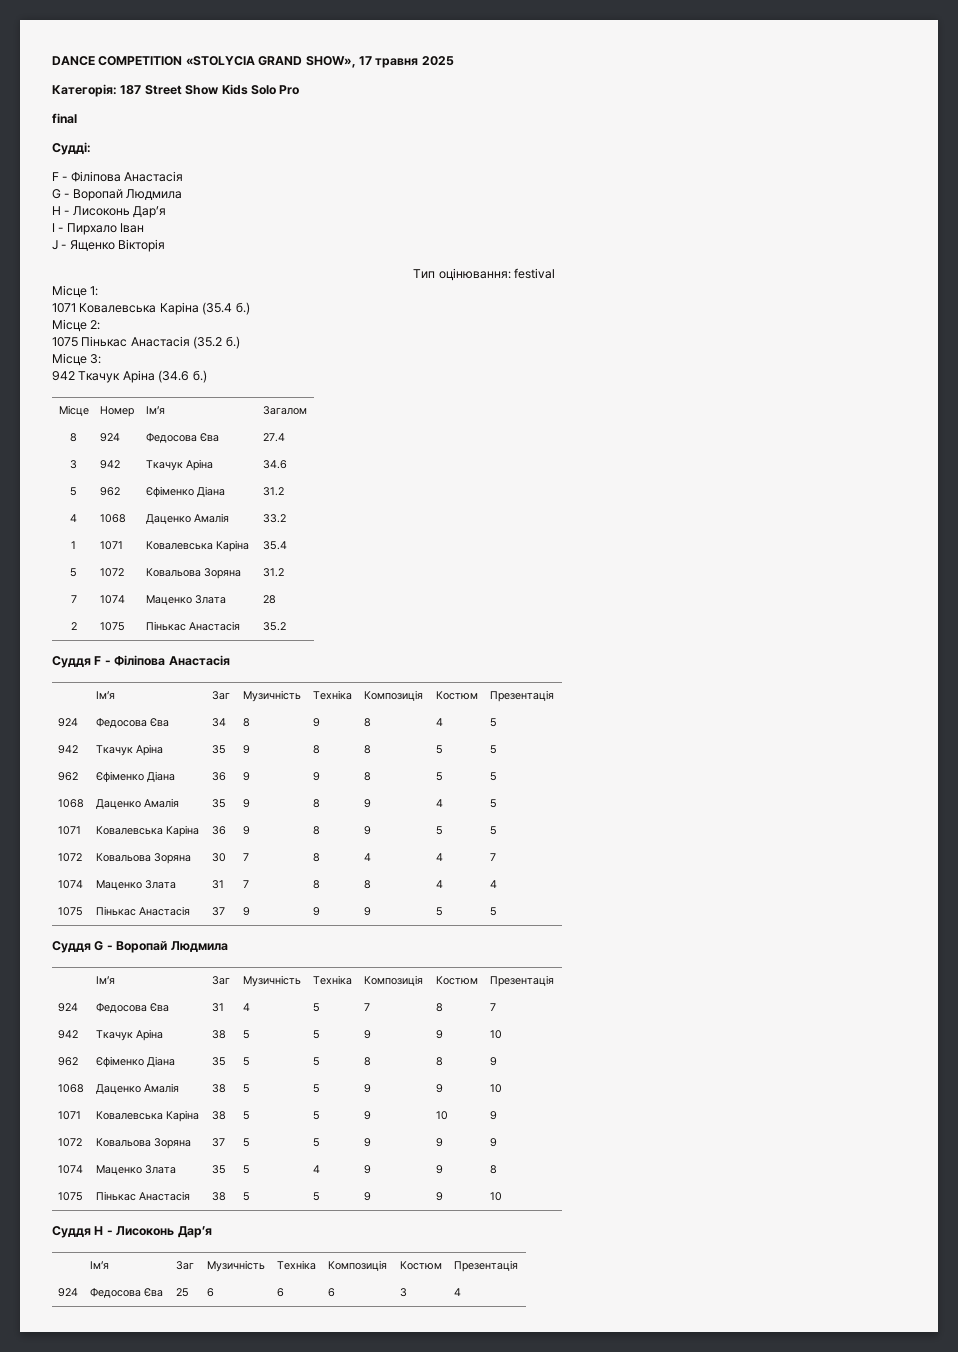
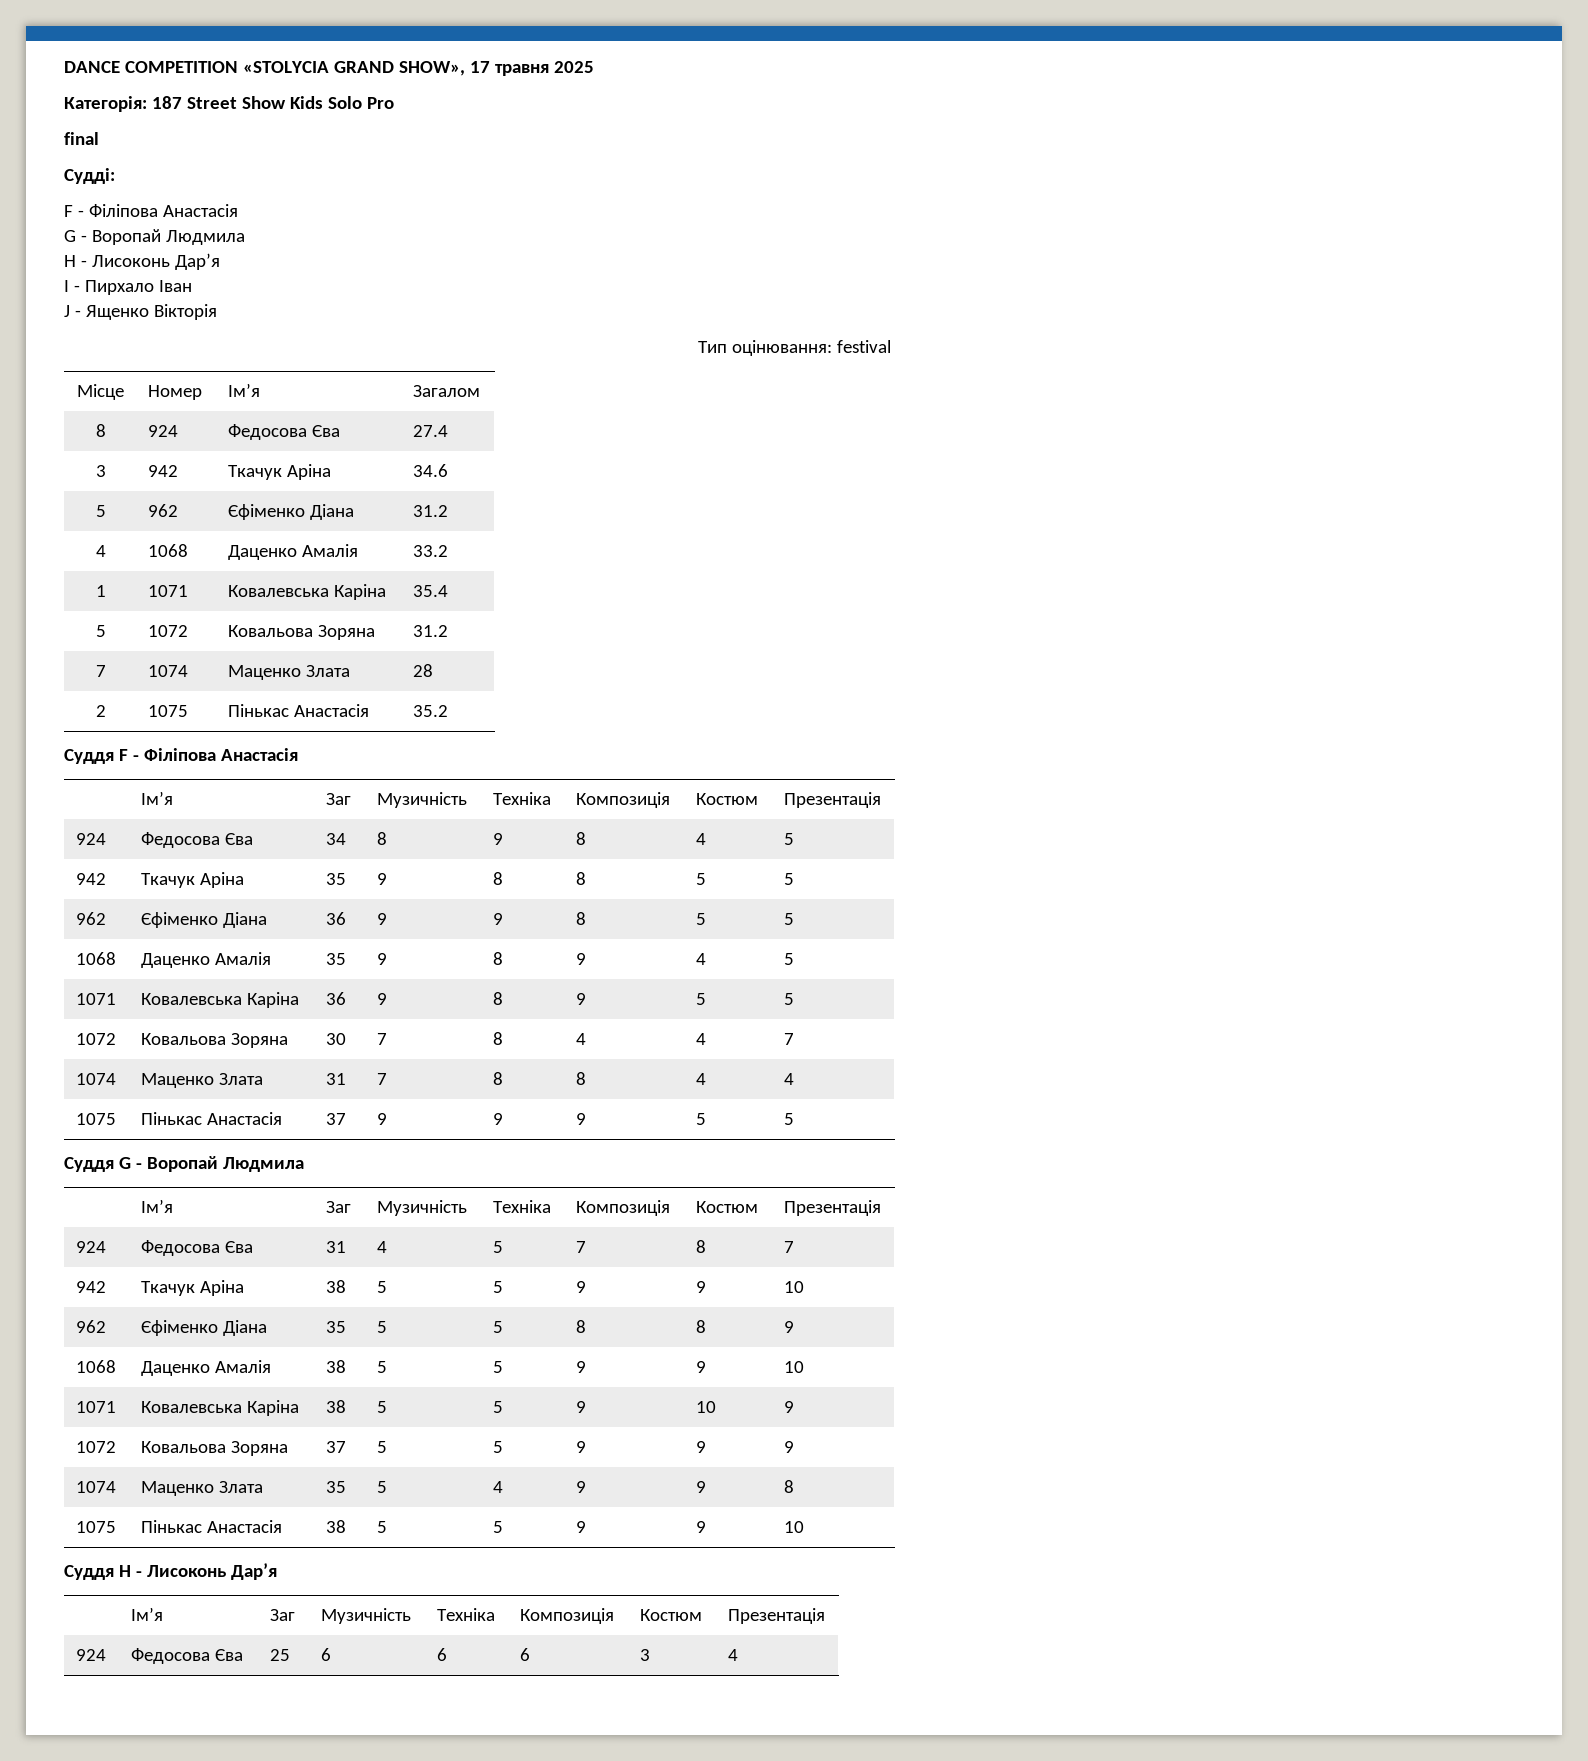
[52,285,99,298] [52,302,250,315] [52,319,101,332] [52,336,240,349] [52,353,102,366] [52,370,207,383] // Місце 1: // 1071 Ковалевська Каріна (35.4 б.) // Місце 2: // 1075 Пінькас Анастасія (35.2 б.) // Місце 3: // 942 Ткачук Аріна (34.6 б.) -> (891, 346) none

